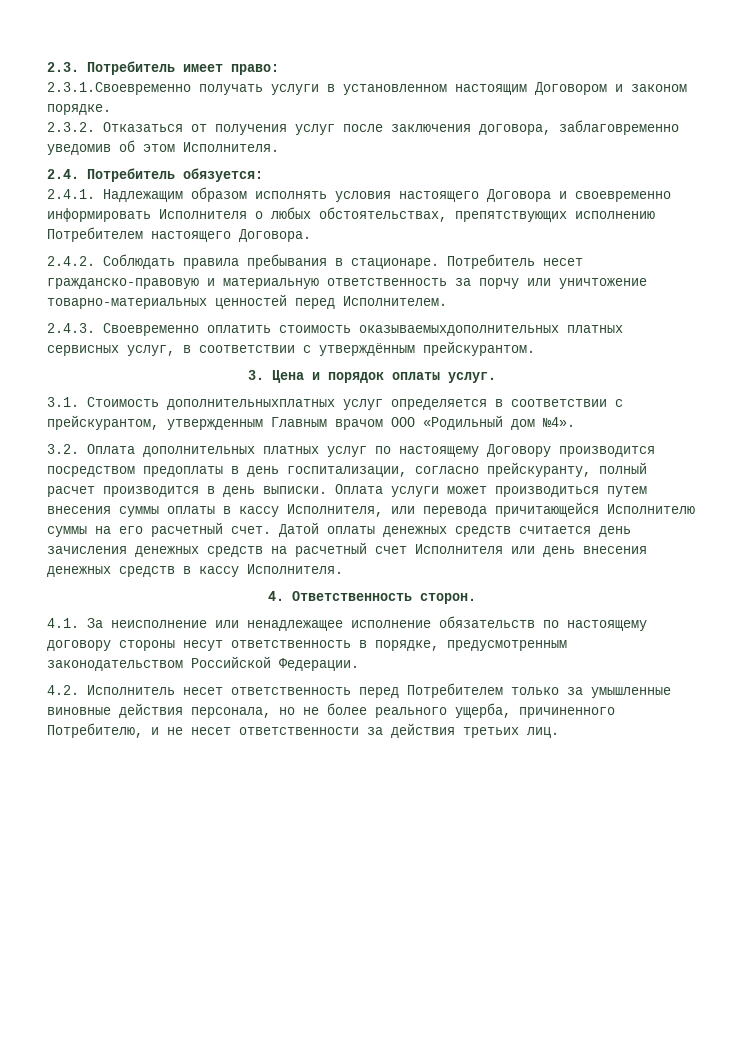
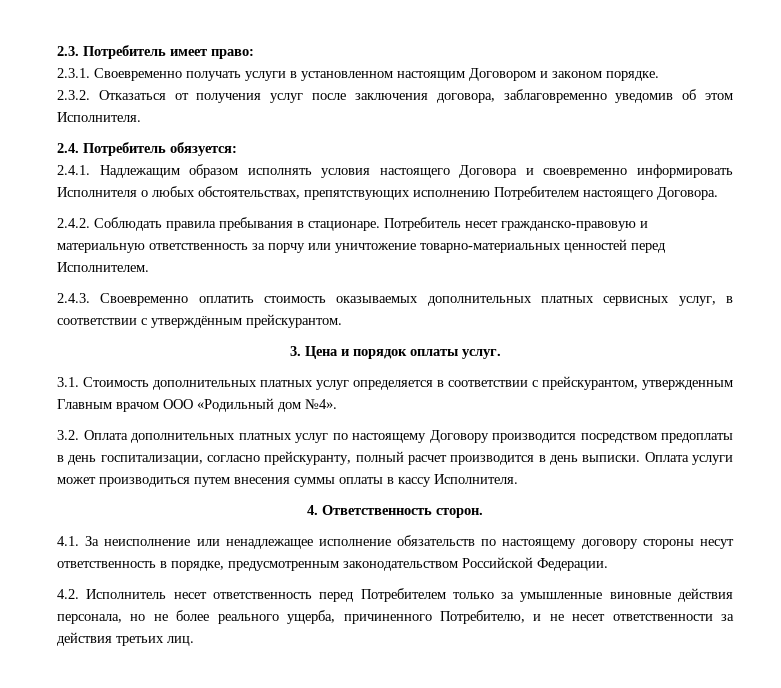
[47,82,191,95] 2.3.1.Своевременно -> [57,68,182,81] 2.3.1. Своевременно
[359,325,559,336] оказываемыхдополнительных -> [336,296,532,306] оказываемых дополнительных
[167,399,335,410] дополнительныхплатных -> [153,380,313,390] дополнительных платных
[287,502,695,517] [47,522,631,537] [47,542,647,557] [47,566,239,577] Исполнителя, или перевода причитающейся Исполнителю суммы на его расчетный счет. Датой оплаты денежных средств считается день зачисления денежных средств на расчетный счет Исполнителя или день внесения денежных средств в кассу -> (431, 482) none

